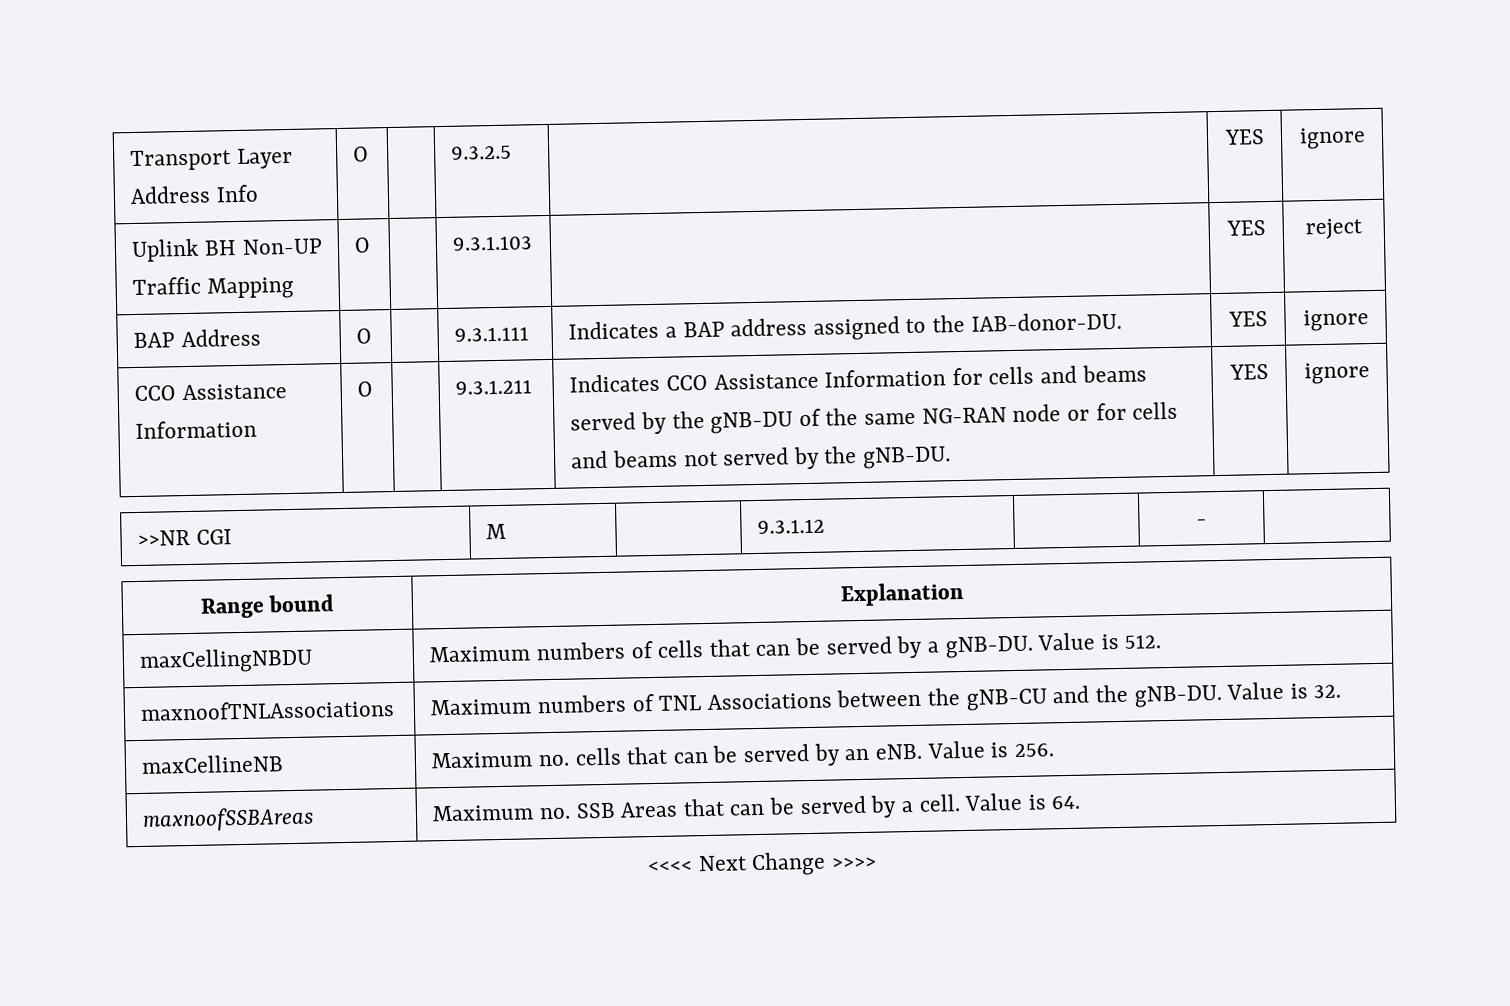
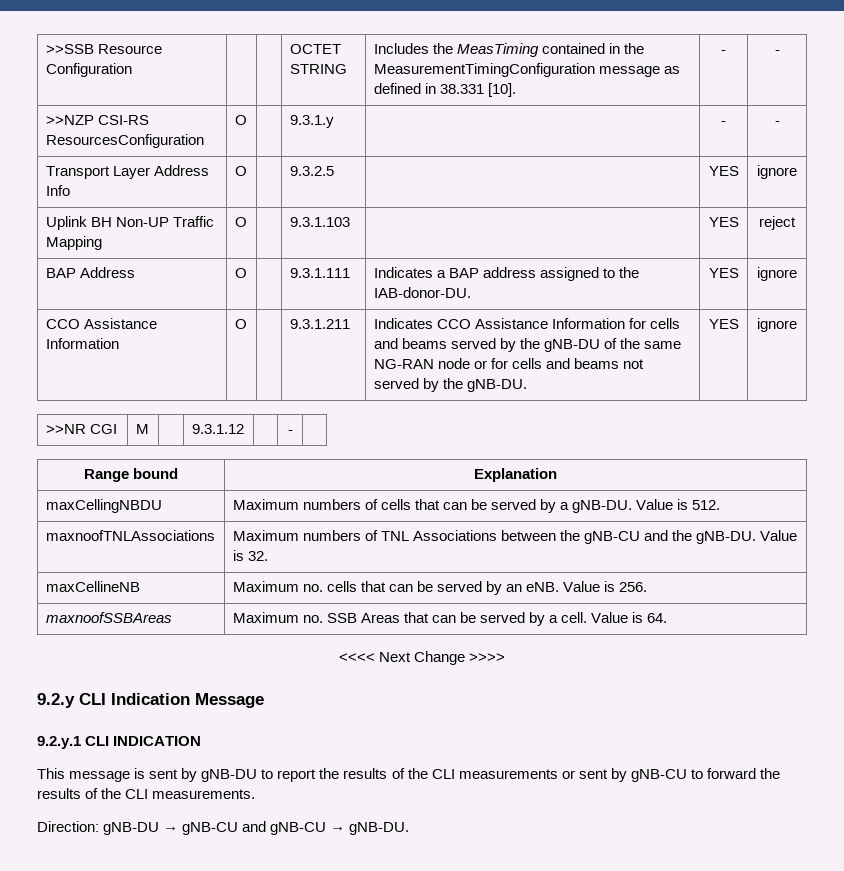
(130, 160) none -> [45,44,162,54] [45,63,132,77] [289,44,341,54] [289,64,347,74] [373,43,644,57] [373,63,680,77] [373,83,516,97] [721,50,726,54] [774,50,780,54] [45,115,149,125] [45,134,204,148] [234,115,247,125] [289,115,334,128] [721,121,726,125] [774,121,780,125] >>SSB Resource Configuration | | | OCTET STRING | Includes the MeasTiming contained in the MeasurementTimingConfiguration message as defined in 38.331 [10]. | - | - // >>NZP CSI-RS ResourcesConfiguration | O | | 9.3.1.y | | - | - //
(877, 862) none -> [37,693,264,708] [37,736,202,749] [37,768,780,782] [37,788,256,799] [37,821,410,835] // 9.2.y CLI Indication Message // 9.2.y.1 CLI INDICATION // This message is sent by gNB-DU to report the results of the CLI measurements or sent by gNB-CU to forward the results of the CLI measurements. // Direction: gNB-DU → gNB-CU and gNB-CU → gNB-DU.

